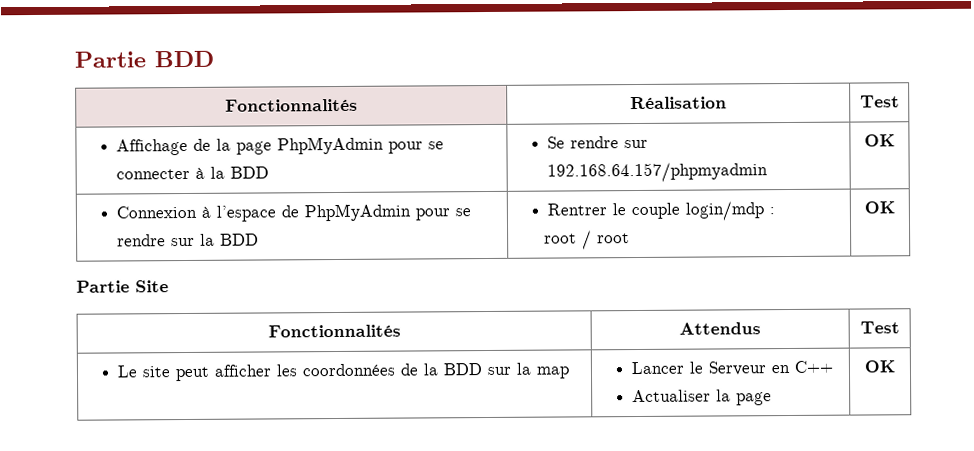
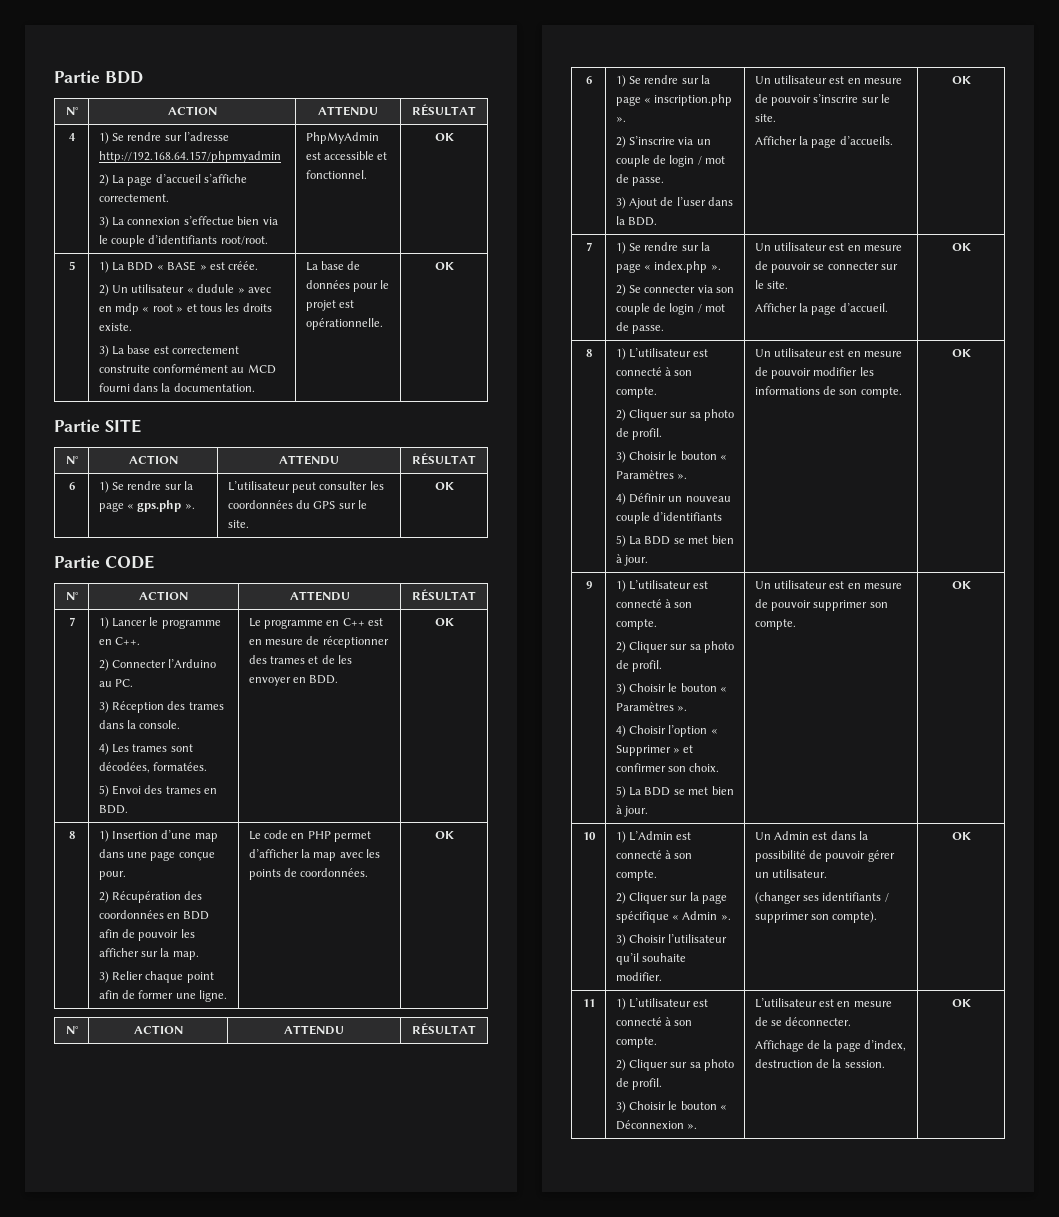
[225,98,358,112] [630,96,727,110] [859,95,900,108] [116,136,445,156] [116,166,270,180] [547,136,649,149] [547,162,769,183] [864,134,895,147] [116,203,472,222] [117,233,260,247] [547,201,776,221] [543,230,630,250] [864,201,895,214] [76,280,169,293] [267,324,401,338] [679,322,761,335] [859,321,900,334] [117,362,571,382] [631,360,834,376] [632,389,773,406] Fonctionnalités | Réalisation | Test // Affichage de la page PhpMyAdmin pour se connecter à la BDD | Se rendre sur 192.168.64.157/phpmyadmin | OK // Connexion à l’espace de PhpMyAdmin pour se rendre sur la BDD | Rentrer le couple login/mdp : // root / root | OK // Partie Site // Fonctionnalités | Attendus | Test // Le site peut afficher les coordonnées de la BDD sur la map | Lancer le Serveur en C++ // Actualiser la page -> [65,107,78,115] [167,106,217,115] [318,106,378,116] [412,104,476,116] [68,133,76,141] [98,132,230,144] [98,151,281,163] [98,174,248,186] [98,194,169,202] [98,216,278,228] [98,235,268,247] [305,132,379,144] [305,151,388,160] [305,170,367,179] [434,133,454,141] [68,261,75,270] [98,261,259,273] [98,284,271,296] [98,303,272,315] [98,323,132,331] [98,345,240,357] [98,364,276,374] [98,383,255,392] [305,261,361,271] [305,280,390,292] [305,300,355,311] [305,318,383,330] [434,262,454,270] [54,419,141,433] [65,456,78,464] [128,455,178,464] [279,455,339,465] [412,453,476,465] [68,482,75,490] [98,481,194,493] [98,500,195,512] [227,481,384,493] [227,500,368,509] [227,520,249,528] [434,482,454,490] [54,555,154,569] [65,592,78,600] [139,591,188,600] [289,591,350,601] [412,589,476,601] [68,617,75,626] [98,617,221,629] [98,637,141,645] [98,659,217,671] [98,679,134,687] [98,701,224,713] [98,720,181,729] [98,743,193,755] [98,762,208,773] [98,785,218,797] [98,805,128,814] [248,618,384,629] [248,636,389,648] [248,655,353,664] [248,675,339,686] [434,618,454,626] [68,831,75,839] [98,830,218,842] [98,849,215,861] [98,871,126,880] [98,891,203,903] [98,910,210,920] [98,929,195,941] [98,948,199,960] [98,971,214,983] [98,990,228,1002] [248,830,372,842] [248,849,381,861] [248,868,369,880] [434,831,454,839] [65,1026,78,1034] [133,1025,183,1034] [284,1025,344,1035] [412,1023,476,1035] [585,76,592,84] [615,75,711,87] [615,94,733,106] [615,116,626,122] [615,136,711,148] [615,155,726,167] [615,174,665,186] [615,197,734,209] [615,216,658,226] [754,75,903,84] [754,94,891,106] [754,114,776,122] [754,136,893,148] [951,76,971,84] [585,242,592,251] [615,242,711,254] [615,261,721,273] [615,284,735,296] [615,303,726,315] [615,322,665,334] [754,242,903,251] [754,261,899,273] [754,280,789,289] [754,303,888,315] [951,243,971,251] [585,349,592,357] [615,348,709,360] [615,367,693,376] [615,387,657,398] [615,409,735,421] [615,428,663,440] [615,451,728,463] [615,470,688,479] [615,493,731,505] [615,512,723,524] [615,535,734,547] [615,554,649,566] [754,348,903,357] [754,367,874,379] [754,386,902,398] [951,349,971,357] [585,581,592,589] [615,580,709,592] [615,599,693,608] [615,619,657,630] [615,641,735,653] [615,660,663,672] [615,683,728,695] [615,702,688,711] [615,725,718,737] [615,745,694,756] [615,763,720,772] [615,786,734,798] [615,805,649,817] [754,580,903,589] [754,599,888,611] [754,619,796,630] [951,581,971,589] [582,832,596,840] [615,831,692,843] [615,850,693,859] [615,870,657,881] [615,892,728,904] [615,911,731,923] [615,934,728,946] [615,953,687,965] [615,972,662,981] [754,831,869,840] [754,850,895,862] [754,869,828,878] [754,892,889,904] [754,911,878,923] [951,832,971,840] [582,999,595,1007] [615,998,709,1010] [615,1017,693,1026] [615,1037,657,1048] [615,1059,735,1071] [615,1078,663,1090] [615,1101,728,1113] [615,1120,698,1130] [754,998,892,1008] [754,1017,852,1026] [754,1040,907,1052] [754,1059,885,1068] N° | ACTION | ATTENDU | RÉSULTAT // 4 | 1) Se rendre sur l’adresse http://192.168.64.157/phpmyadmin // 2) La page d’accueil s’affiche correctement. // 3) La connexion s’effectue bien via le couple d’identifiants root/root. | PhpMyAdmin est accessible et fonctionnel. | OK // 5 | 1) La BDD « BASE » est créée. // 2) Un utilisateur « dudule » avec en mdp « root » et tous les droits existe. // 3) La base est correctement construite conformément au MCD fourni dans la documentation. | La base de données pour le projet est opérationnelle. | OK // Partie SITE // N° | ACTION | ATTENDU | RÉSULTAT // 6 | 1) Se rendre sur la page « gps.php ». | L’utilisateur peut consulter les coordonnées du GPS sur le site. | OK // Partie CODE // N° | ACTION | ATTENDU | RÉSULTAT // 7 | 1) Lancer le programme en C++. // 2) Connecter l’Arduino au PC. // 3) Réception des trames dans la console. // 4) Les trames sont décodées, formatées. // 5) Envoi des trames en BDD. | Le programme en C++ est en mesure de réceptionner des trames et de les envoyer en BDD. | OK // 8 | 1) Insertion d’une map dans une page conçue pour. // 2) Récupération des coordonnées en BDD afin de pouvoir les afficher sur la map. // 3) Relier chaque point afin de former une ligne. | Le code en PHP permet d’afficher la map avec les points de coordonnées. | OK // N° | ACTION | ATTENDU | RÉSULTAT // 6 | 1) Se rendre sur la page « inscription.php ». // 2) S’inscrire via un couple de login / mot de passe. // 3) Ajout de l’user dans la BDD. | Un utilisateur est en mesure de pouvoir s’inscrire sur le site. // Afficher la page d’accueils. | OK // 7 | 1) Se rendre sur la page « index.php ». // 2) Se connecter via son couple de login / mot de passe. | Un utilisateur est en mesure de pouvoir se connecter sur le site. // Afficher la page d’accueil. | OK // 8 | 1) L’utilisateur est connecté à son compte. // 2) Cliquer sur sa photo de profil. // 3) Choisir le bouton « Paramètres ». // 4) Définir un nouveau couple d’identifiants // 5) La BDD se met bien à jour. | Un utilisateur est en mesure de pouvoir modifier les informations de son compte. | OK // 9 | 1) L’utilisateur est connecté à son compte. // 2) Cliquer sur sa photo de profil. // 3) Choisir le bouton « Paramètres ». // 4) Choisir l’option « Supprimer » et confirmer son choix. // 5) La BDD se met bien à jour. | Un utilisateur est en mesure de pouvoir supprimer son compte. | OK // 10 | 1) L’Admin est connecté à son compte. // 2) Cliquer sur la page spécifique « Admin ». // 3) Choisir l’utilisateur qu’il souhaite modifier. | Un Admin est dans la possibilité de pouvoir gérer un utilisateur. // (changer ses identifiants / supprimer son compte). | OK // 11 | 1) L’utilisateur est connecté à son compte. // 2) Cliquer sur sa photo de profil. // 3) Choisir le bouton « Déconnexion ». | L’utilisateur est en mesure de se déconnecter. // Affichage de la page d’index, destruction de la session.

